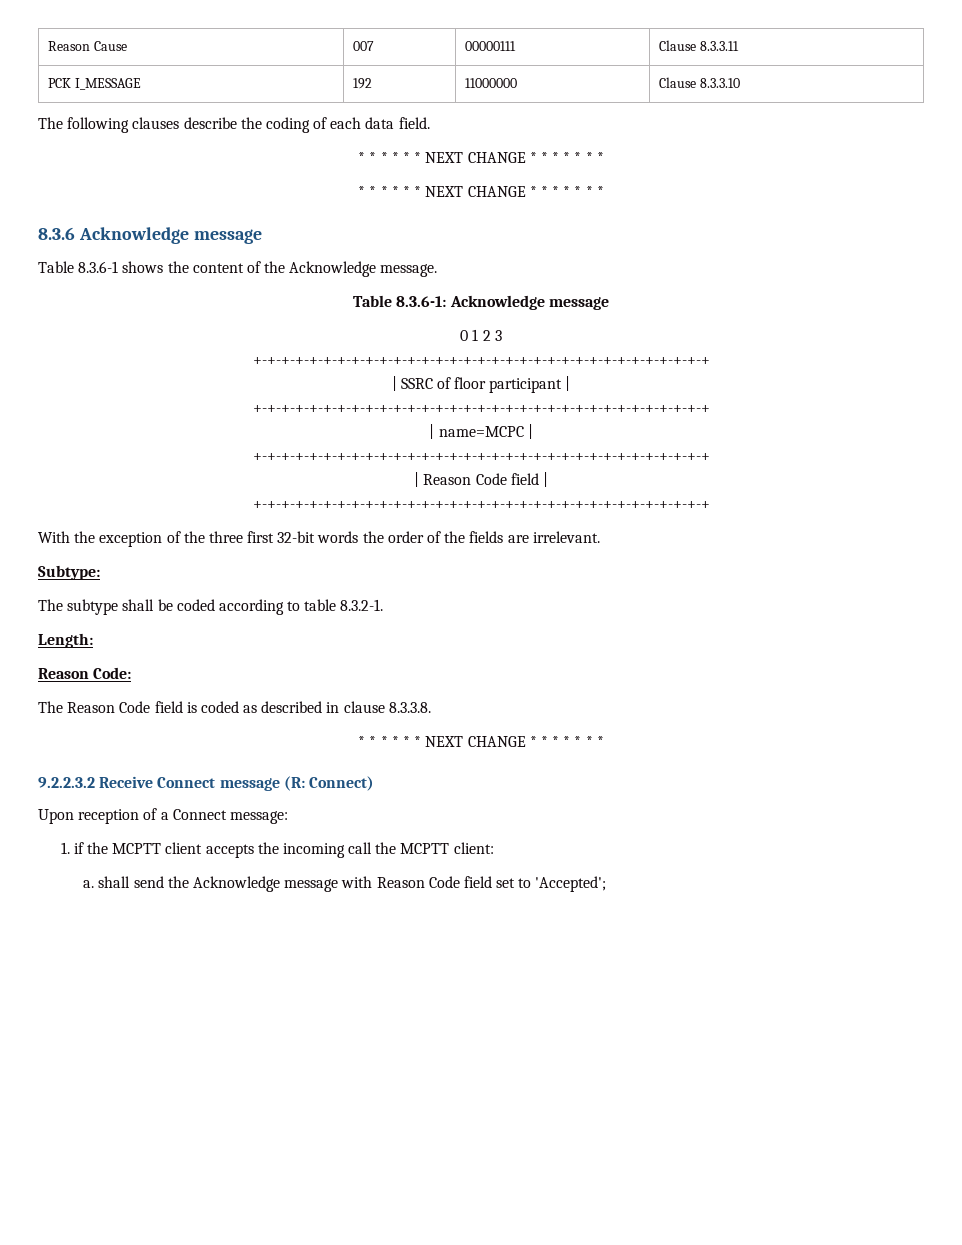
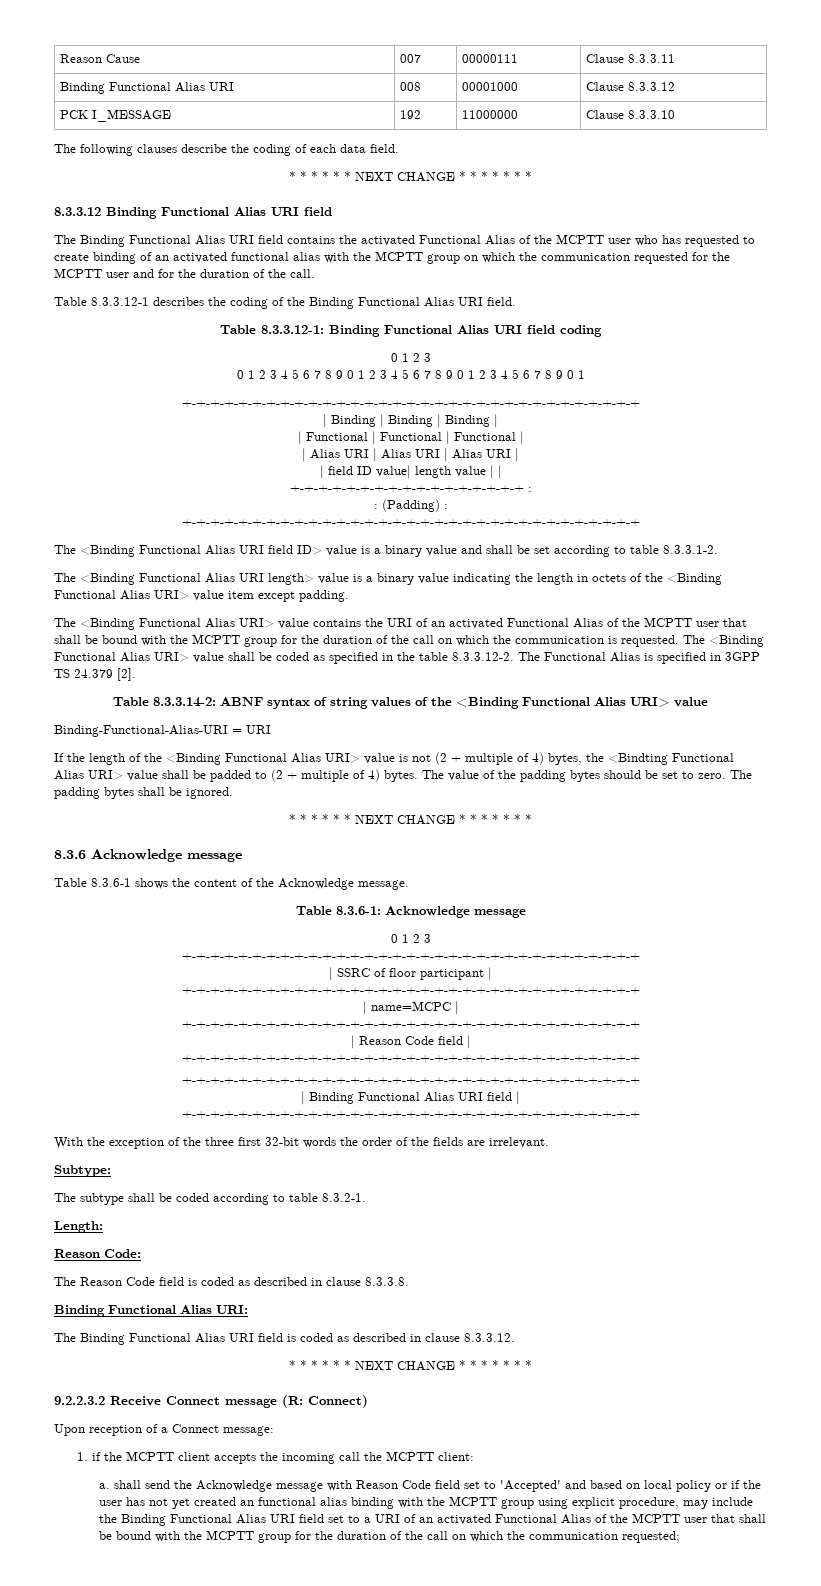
(739, 46) none -> [60,82,235,94] [400,82,422,91] [462,82,519,91] [586,82,676,91] // Binding Functional Alias URI | 008 | 00001000 | Clause 8.3.3.12
(604, 157) none -> [54,207,332,219] [54,234,755,247] [54,251,730,264] [54,268,315,278] [54,297,516,309] [220,325,602,337] [390,353,431,362] [236,369,585,379] [181,400,640,407] [323,414,498,428] [297,431,524,445] [302,448,519,462] [319,465,502,479] [289,485,532,492] [373,499,448,512] [181,519,640,526] [54,545,718,557] [54,573,722,585] [54,590,349,602] [54,617,747,630] [54,634,764,647] [54,652,760,664] [54,668,136,681] [113,697,708,709] [54,725,271,737] [54,752,734,765] [54,769,752,782] [54,787,233,799] // 8.3.3.12 Binding Functional Alias URI field // The Binding Functional Alias URI field contains the activated Functional Alias of the MCPTT user who has requested to create binding of an activated functional alias with the MCPTT group on which the communication requested for the MCPTT user and for the duration of the call. // Table 8.3.3.12-1 describes the coding of the Binding Functional Alias URI field. // Table 8.3.3.12-1: Binding Functional Alias URI field coding // 0 1 2 3 // 0 1 2 3 4 5 6 7 8 9 0 1 2 3 4 5 6 7 8 9 0 1 2 3 4 5 6 7 8 9 0 1 // +-+-+-+-+-+-+-+-+-+-+-+-+-+-+-+-+-+-+-+-+-+-+-+-+-+-+-+-+-+-+-+-+ // | Binding | Binding | Binding | // | Functional | Functional | Functional | // | Alias URI | Alias URI | Alias URI | // | field ID value| length value | | // +-+-+-+-+-+-+-+-+-+-+-+-+-+-+-+-+ : // : (Padding) : // +-+-+-+-+-+-+-+-+-+-+-+-+-+-+-+-+-+-+-+-+-+-+-+-+-+-+-+-+-+-+-+-+ // The <Binding Functional Alias URI field ID> value is a binary value and shall be set according to table 8.3.3.1-2. // The <Binding Functional Alias URI length> value is a binary value indicating the length in octets of the <Binding Functional Alias URI> value item except padding. // The <Binding Functional Alias URI> value contains the URI of an activated Functional Alias of the MCPTT user that shall be bound with the MCPTT group for the duration of the call on which the communication is requested. The <Binding Functional Alias URI> value shall be coded as specified in the table 8.3.3.12-2. The Functional Alias is specified in 3GPP TS 24.379 [2]. // Table 8.3.3.14-2: ABNF syntax of string values of the <Binding Functional Alias URI> value // Binding-Functional-Alias-URI = URI // If the length of the <Binding Functional Alias URI> value is not (2 + multiple of 4) bytes, the <Bindting Functional Alias URI> value shall be padded to (2 + multiple of 4) bytes. The value of the padding bytes should be set to zero. The padding bytes shall be ignored.
(710, 505) none -> [181,1077,640,1084] [301,1091,520,1105] [181,1111,640,1118] // +-+-+-+-+-+-+-+-+-+-+-+-+-+-+-+-+-+-+-+-+-+-+-+-+-+-+-+-+-+-+-+-+ // | Binding Functional Alias URI field | // +-+-+-+-+-+-+-+-+-+-+-+-+-+-+-+-+-+-+-+-+-+-+-+-+-+-+-+-+-+-+-+-+
(431, 707) none -> [54,1305,248,1317] [54,1333,515,1345] // Binding Functional Alias URI: // The Binding Functional Alias URI field is coded as described in clause 8.3.3.12.
[535,876,607,892] 'Accepted'; -> [500,1480,762,1492] [99,1496,754,1509] [99,1513,767,1526] [99,1530,681,1543] 'Accepted' and based on local policy or if the user has not yet created an functional alias binding with the MCPTT group using explicit procedure, may include the Binding Functional Alias URI field set to a URI of an activated Functional Alias of the MCPTT user that shall be bound with the MCPTT group for the duration of the call on which the communication requested;

